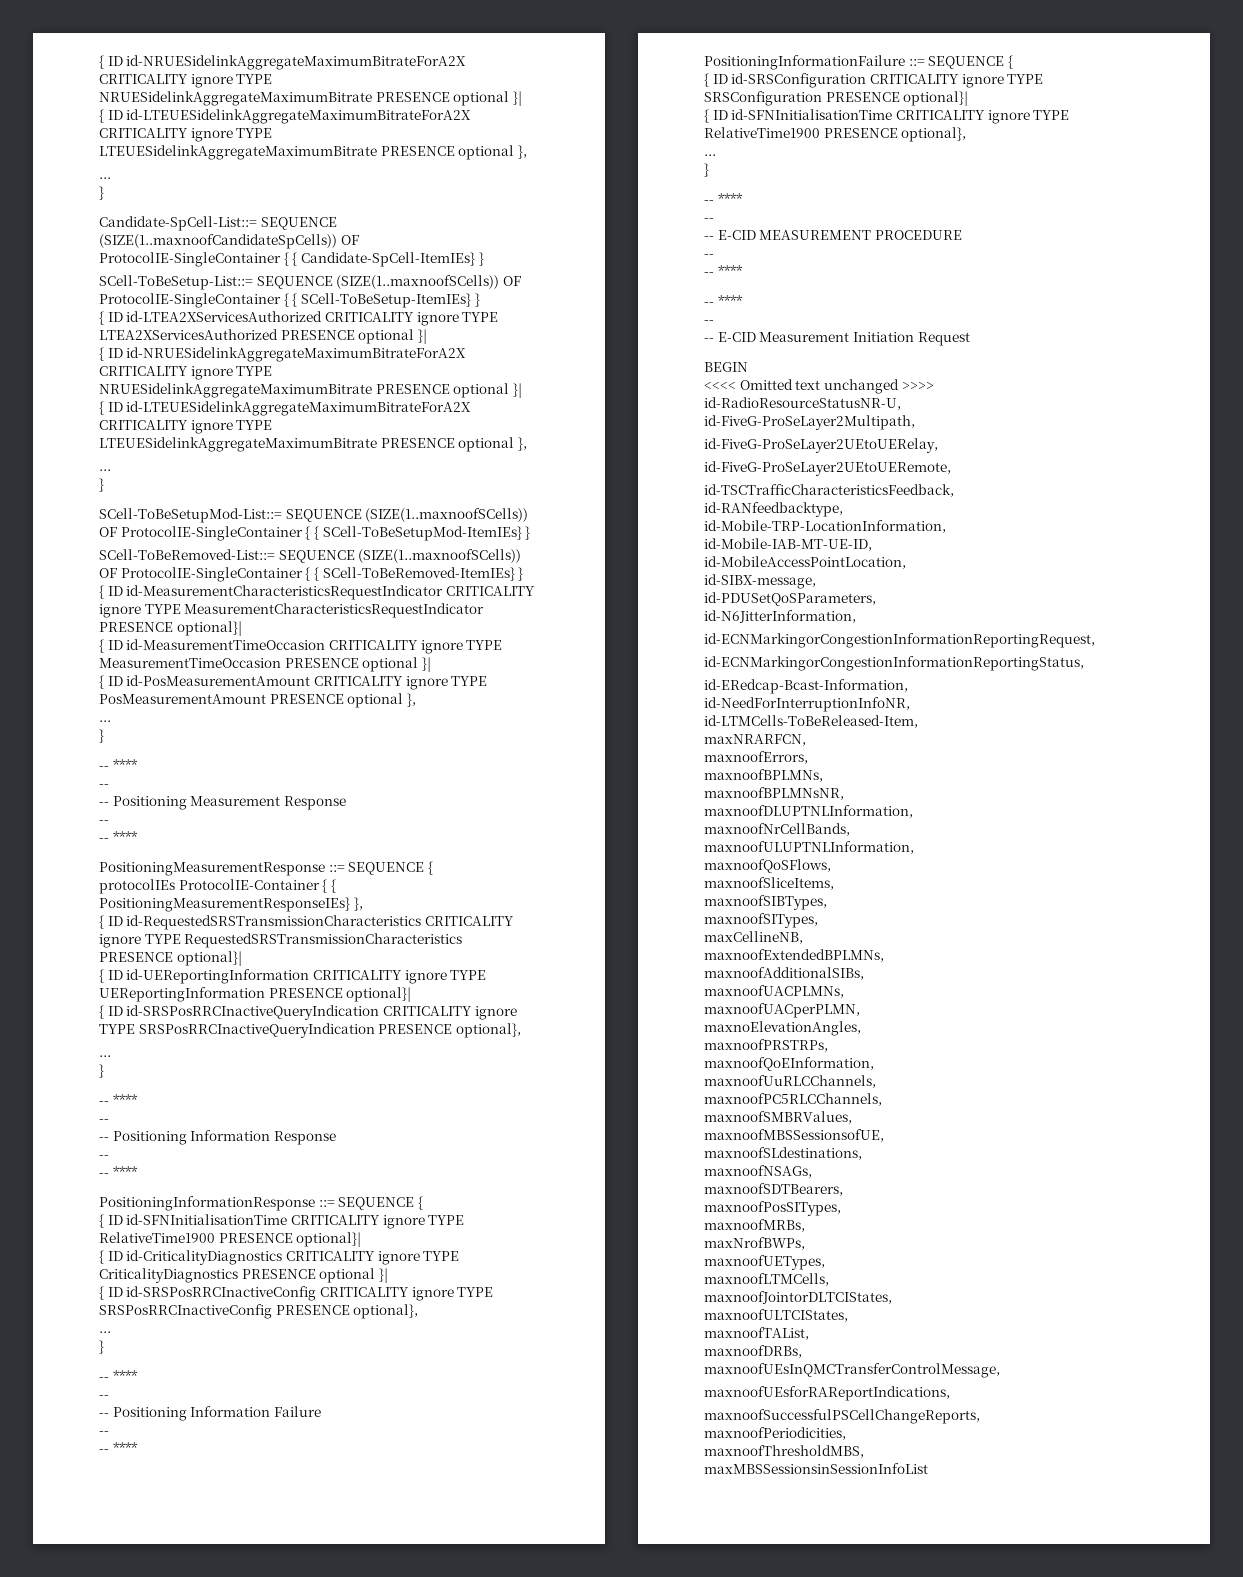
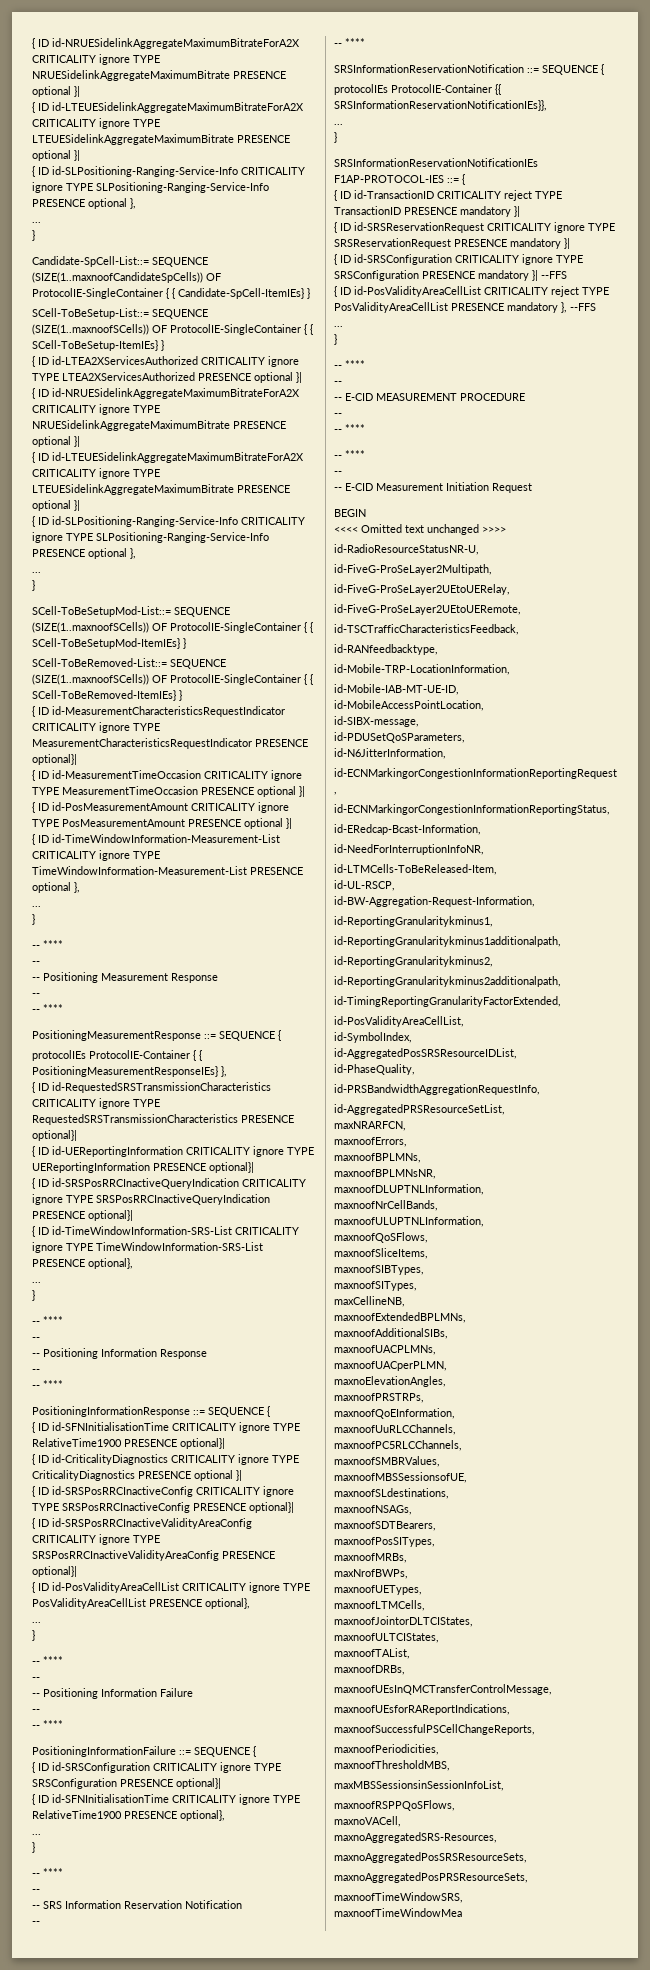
(515, 152) none -> [74,150,80,161] [32,166,305,177] [32,182,269,193] [32,198,127,209] }| // { ID id-SLPositioning-Ranging-Service-Info CRITICALITY ignore TYPE SLPositioning-Ranging-Service-Info PRESENCE optional
(515, 444) none -> [74,500,80,511] [32,516,305,527] [32,532,269,543] [32,548,127,559] }| // { ID id-SLPositioning-Ranging-Service-Info CRITICALITY ignore TYPE SLPositioning-Ranging-Service-Info PRESENCE optional
(404, 700) none -> [286,818,292,829] [32,834,280,845] [32,850,160,861] [32,866,303,875] [32,882,71,893] }| // { ID id-TimeWindowInformation-Measurement-List CRITICALITY ignore TYPE TimeWindowInformation-Measurement-List PRESENCE optional
(453, 1029) none -> [88,1210,133,1221] [32,1226,299,1237] [32,1242,263,1253] [32,1259,85,1267] optional}| // { ID id-TimeWindowInformation-SRS-List CRITICALITY ignore TYPE TimeWindowInformation-SRS-List PRESENCE
(350, 1310) none -> [249,1502,294,1513] [32,1518,252,1529] [32,1534,160,1545] [32,1550,275,1561] [32,1566,77,1577] [32,1582,310,1593] [32,1598,202,1609] optional}| // { ID id-SRSPosRRCInactiveValidityAreaConfig CRITICALITY ignore TYPE SRSPosRRCInactiveValidityAreaConfig PRESENCE optional}| // { ID id-PosValidityAreaCellList CRITICALITY ignore TYPE PosValidityAreaCellList PRESENCE
(714, 220) none -> [32,1900,242,1909] [32,1921,40,1925] [334,38,365,47] [334,64,604,75] [334,84,501,95] [334,100,547,111] [334,124,343,125] [334,132,337,143] [334,158,538,167] [334,174,465,185] [334,190,562,201] [334,206,520,217] [334,222,615,233] [334,238,570,249] [334,254,583,265] [334,270,567,281] [334,286,609,297] [334,302,596,313] [334,326,343,327] [334,334,337,345] [334,360,365,369] [334,381,342,385] // -- SRS Information Reservation Notification // -- // -- **** // SRSInformationReservationNotification ::= SEQUENCE { // protocolIEs ProtocolIE-Container {{ SRSInformationReservationNotificationIEs}}, // ... // } // SRSInformationReservationNotificationIEs F1AP-PROTOCOL-IES ::= { // { ID id-TransactionID CRITICALITY reject TYPE TransactionID PRESENCE mandatory }| // { ID id-SRSReservationRequest CRITICALITY ignore TYPE SRSReservationRequest PRESENCE mandatory }| // { ID id-SRSConfiguration CRITICALITY ignore TYPE SRSConfiguration PRESENCE mandatory }| --FFS // { ID id-PosValidityAreaCellList CRITICALITY reject TYPE PosValidityAreaCellList PRESENCE mandatory }, --FFS // ... // } // -- **** // --
(918, 721) none -> [334,880,395,891] [334,896,535,907] [334,916,493,927] [334,936,561,947] [334,956,493,967] [334,976,561,987] [334,996,561,1007] [334,1016,464,1027] [334,1032,412,1043] [334,1048,517,1059] [334,1064,415,1075] [334,1084,540,1095] [334,1104,505,1115] // id-UL-RSCP, // id-BW-Aggregation-Request-Information, // id-ReportingGranularitykminus1, // id-ReportingGranularitykminus1additionalpath, // id-ReportingGranularitykminus2, // id-ReportingGranularitykminus2additionalpath, // id-TimingReportingGranularityFactorExtended, // id-PosValidityAreaCellList, // id-SymbolIndex, // id-AggregatedPosSRSResourceIDList, // id-PhaseQuality, // id-PRSBandwidthAggregationRequestInfo, // id-AggregatedPRSResourceSetList,
[704,1463,928,1474] maxMBSSessionsinSessionInfoList -> [334,1780,504,1791] [334,1800,455,1811] [334,1816,401,1827] [334,1832,497,1843] [334,1852,527,1863] [334,1872,528,1883] [334,1892,463,1903] [334,1908,462,1917] maxMBSSessionsinSessionInfoList, // maxnoofRSPPQoSFlows, // maxnoVACell, // maxnoAggregatedSRS-Resources, // maxnoAggregatedPosSRSResourceSets, // maxnoAggregatedPosPRSResourceSets, // maxnoofTimeWindowSRS, // maxnoofTimeWindowMea

